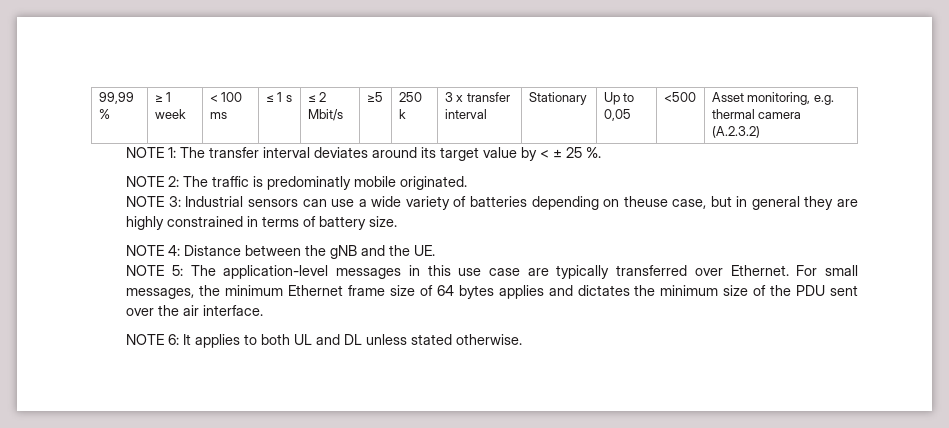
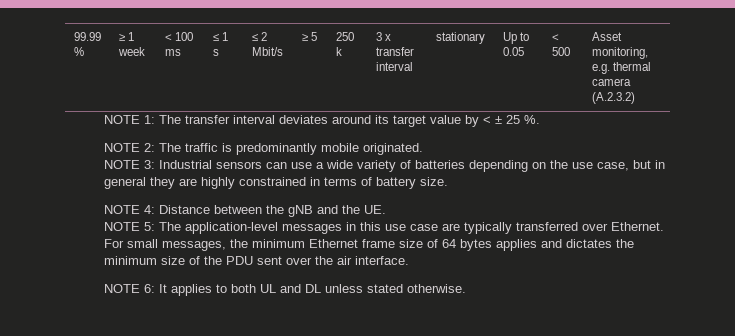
[98,92,134,104] 99,99 -> [73,32,101,41] 99.99
[366,92,383,102] ≥5 -> [301,32,317,41] ≥ 5
[528,92,587,105] Stationary -> [435,32,485,44] stationary
[603,109,631,121] [663,92,696,102] 0,05 | <500 -> [502,47,524,56] [551,34,559,41] [551,47,570,56] 0.05 | < 500
[267,176,352,190] predominatly -> [236,143,318,155] predominantly
[623,196,668,207] theuse -> [550,160,594,169] the use

